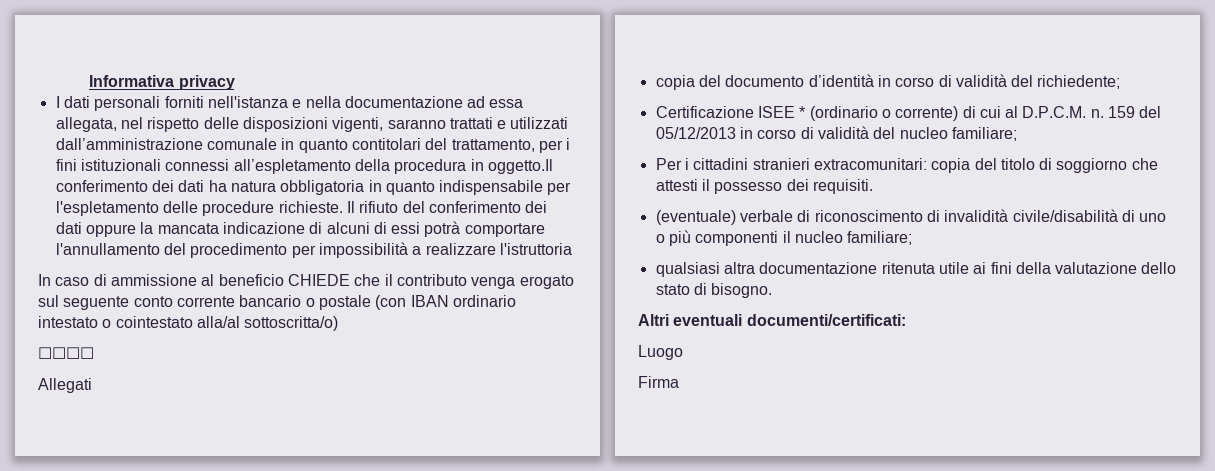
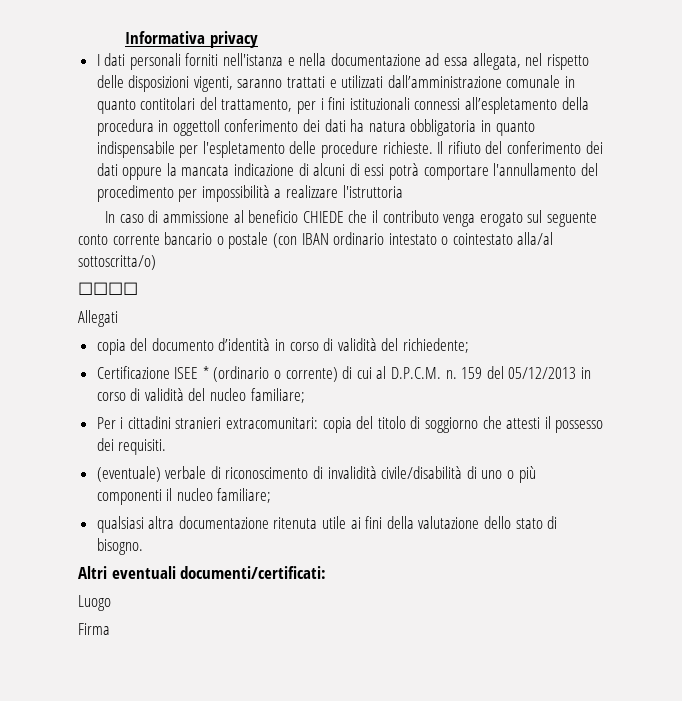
[487,159,553,174] oggetto.Il -> [172,119,220,136] oggettoIl

